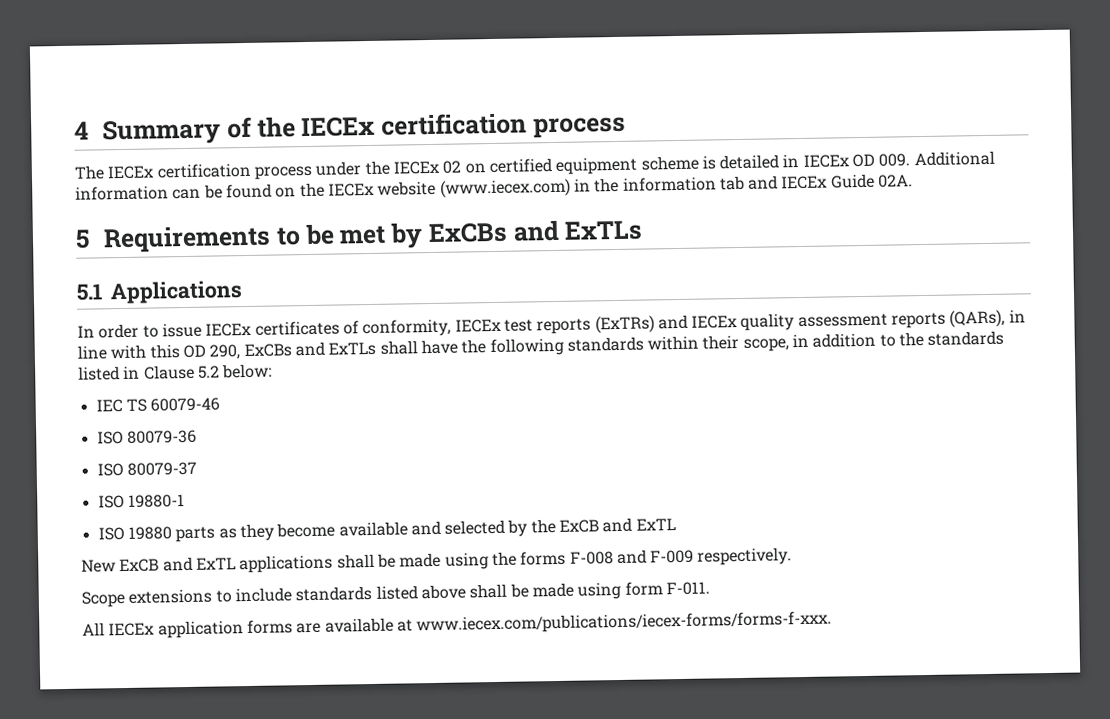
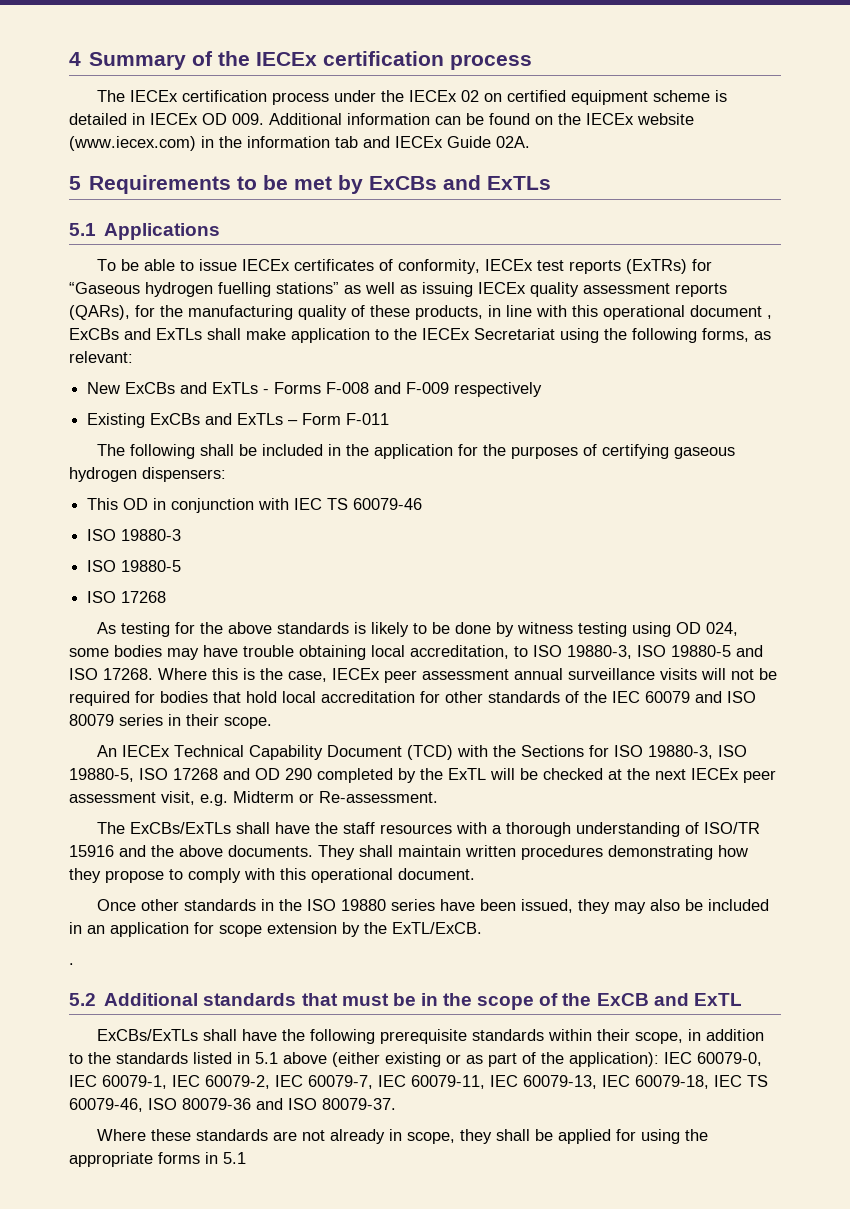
[77,323,140,339] In order -> [96,259,175,271] To be able
[657,314,688,330] and -> [691,259,712,271] [69,282,473,297] for “Gaseous hydrogen fuelling stations” as well as issuing
(1006, 318) none -> [135,305,483,320] for the manufacturing quality of these products,
[182,344,241,360] OD 290, -> [603,305,772,320] operational document ,
(418, 347) none -> [246,328,771,343] [69,351,133,363] [87,382,543,397] [87,413,390,428] [96,444,735,459] [69,467,226,482] [87,498,423,513] [87,529,182,541] [87,560,182,572] [87,591,167,603] [96,622,738,637] [69,645,763,660] [69,668,777,683] [69,691,756,706] [69,714,272,729] [96,745,747,760] [69,768,776,783] [69,791,438,806] [96,822,760,837] [69,845,748,860] [69,868,475,883] [96,899,769,914] [69,922,482,937] [69,963,74,965] [69,993,742,1010] [96,1029,237,1041] make application to the IECEx Secretariat using the following forms, as relevant: // New ExCBs and ExTLs - Forms F-008 and F-009 respectively // Existing ExCBs and ExTLs – Form F-011 // The following shall be included in the application for the purposes of certifying gaseous hydrogen dispensers: // This OD in conjunction with IEC TS 60079-46 // ISO 19880-3 // ISO 19880-5 // ISO 17268 // As testing for the above standards is likely to be done by witness testing using OD 024, some bodies may have trouble obtaining local accreditation, to ISO 19880-3, ISO 19880-5 and ISO 17268. Where this is the case, IECEx peer assessment annual surveillance visits will not be required for bodies that hold local accreditation for other standards of the IEC 60079 and ISO 80079 series in their scope. // An IECEx Technical Capability Document (TCD) with the Sections for ISO 19880-3, ISO 19880-5, ISO 17268 and OD 290 completed by the ExTL will be checked at the next IECEx peer assessment visit, e.g. Midterm or Re-assessment. // The ExCBs/ExTLs shall have the staff resources with a thorough understanding of ISO/TR 15916 and the above documents. They shall maintain written procedures demonstrating how they propose to comply with this operational document. // Once other standards in the ISO 19880 series have been issued, they may also be included in an application for scope extension by the ExTL/ExCB. // . // 5.2 Additional standards that must be in the scope of the ExCB and ExTL // ExCBs/ExTLs shall
(564, 347) none -> [379,1029,467,1044] prerequisite
[143,363,273,380] [95,397,221,413] Clause 5.2 below: // IEC TS 60079-46 // -> [255,1052,762,1067] [69,1075,768,1089] [69,1098,143,1112] 5.1 above (either existing or as part of the application): IEC 60079-0, IEC 60079-1, IEC 60079-2, IEC 60079-7, IEC 60079-11, IEC 60079-13, IEC 60079-18, IEC TS 60079-46,
[96,461,197,477] [97,494,185,509] [97,517,676,543] [81,547,793,574] [81,581,710,608] [82,610,833,639] // ISO 80079-37 // ISO 19880-1 // ISO 19880 parts as they become available and selected by the ExCB and ExTL // New ExCB and ExTL applications shall be made using the forms F-008 and F-009 respectively. // Scope extensions to include standards listed above shall be made using form F-011. // All IECEx application forms are available at www.iecex.com/publications/iecex-forms/forms-f-xxx. -> [256,1098,396,1110] [96,1129,708,1144] [69,1152,246,1167] and ISO 80079-37. // Where these standards are not already in scope, they shall be applied for using the appropriate forms in 5.1

